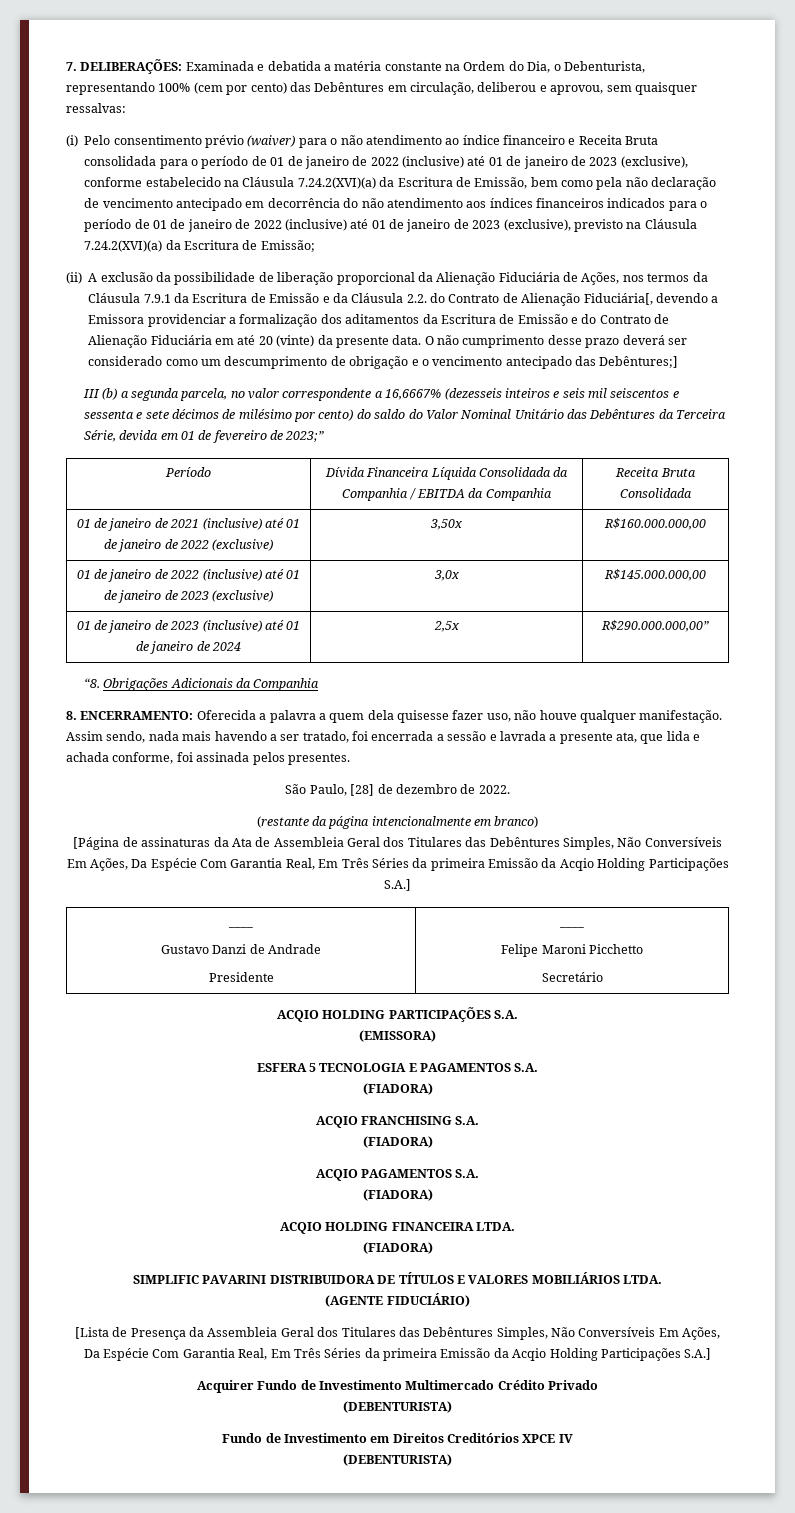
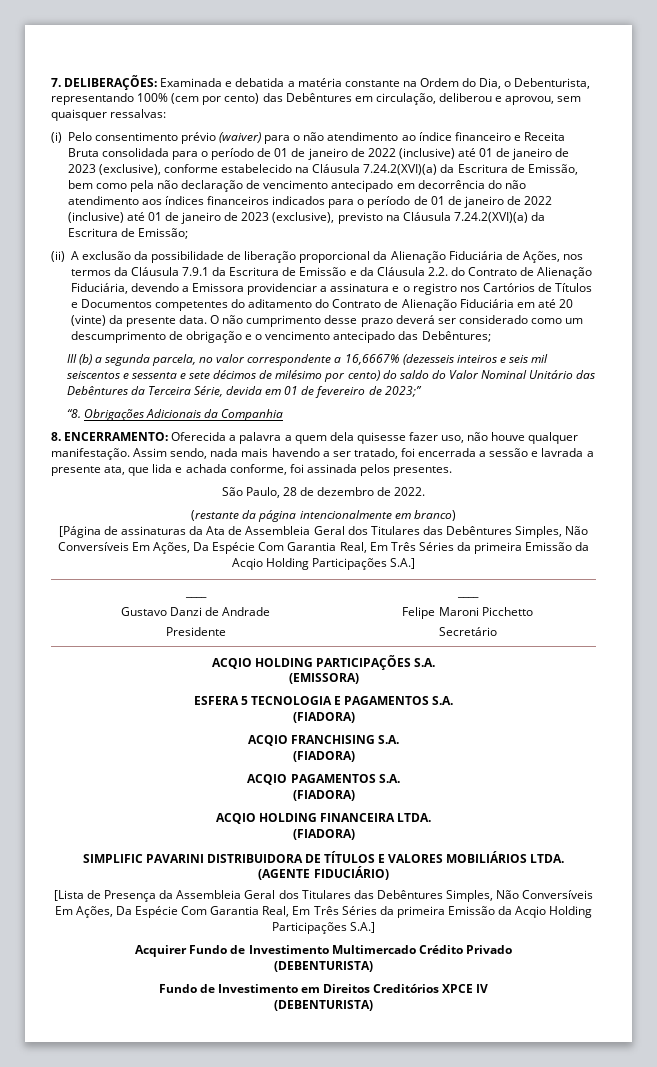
[583,293,653,305] Fiduciária[, -> [70,283,128,294] Fiduciária,
[239,314,578,327] formalização dos aditamentos da Escritura de Emissão e -> [330,283,593,295] [70,299,313,311] assinatura e o registro nos Cartórios de Títulos e Documentos competentes do aditamento
[599,356,679,368] Debêntures;] -> [421,331,491,342] Debêntures;
[165,467,211,477] [324,467,569,480] [342,488,552,501] [615,467,696,477] [620,488,692,498] [76,518,301,531] [103,539,274,552] [430,519,462,530] [604,518,706,530] [76,569,301,582] [103,590,274,603] [433,570,459,581] [604,569,706,581] [76,620,301,633] [135,641,242,654] [433,621,459,632] [601,620,709,632] // Período | Dívida Financeira Líquida Consolidada da Companhia / EBITDA da Companhia | Receita Bruta Consolidada // 01 de janeiro de 2021 (inclusive) até 01 de janeiro de 2022 (exclusive) | 3,50x | R$160.000.000,00 // 01 de janeiro de 2022 (inclusive) até 01 de janeiro de 2023 (exclusive) | 3,0x | R$145.000.000,00 // 01 de janeiro de 2023 (inclusive) até 01 de janeiro de 2024 | 2,5x | R$290.000.000,00” -> (422, 391) none
[350,784,375,796] [28] -> [282,487,297,496] 28

